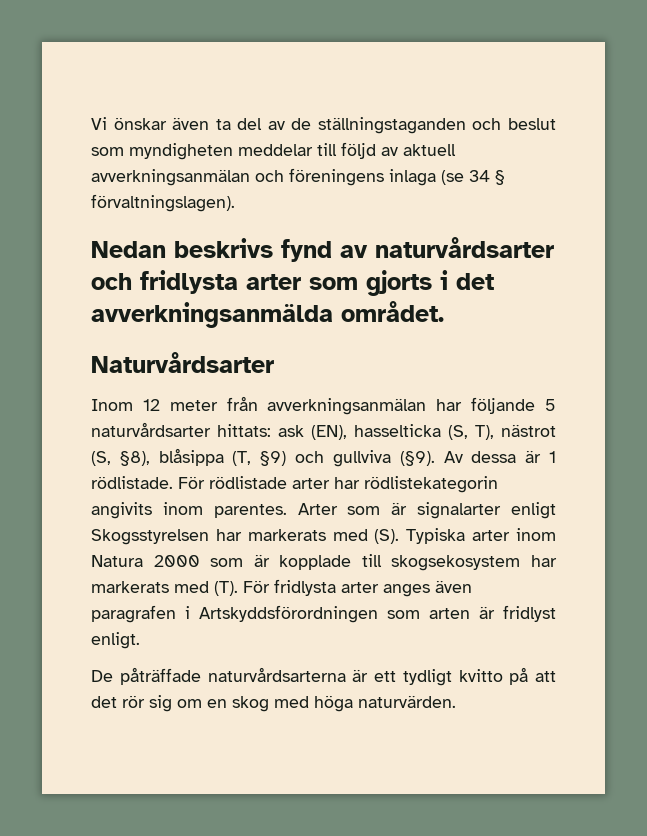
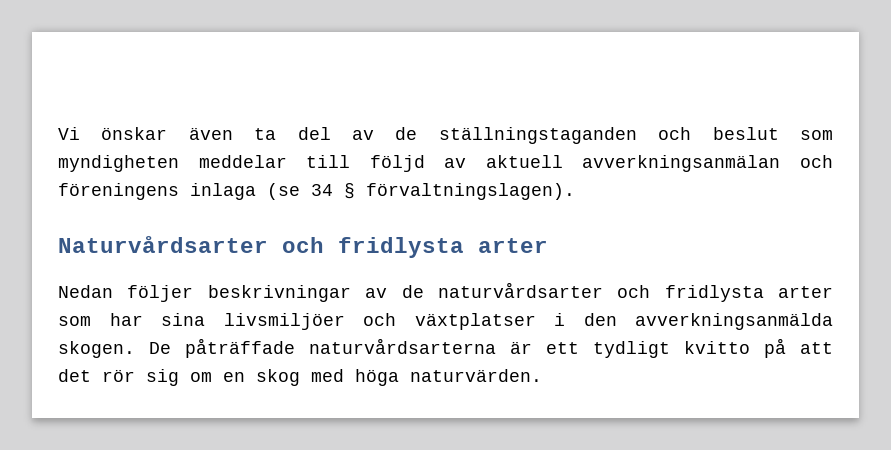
[91,238,368,262] Nedan beskrivs fynd av -> [58,236,548,258] [58,285,424,302] Naturvårdsarter och fridlysta arter // Nedan följer beskrivningar av de
[366,270,494,296] [91,301,444,328] [91,352,274,373] [91,396,556,415] [91,422,556,440] [91,448,556,467] [91,476,498,493] [91,502,556,519] [91,528,556,545] [91,554,557,571] [91,579,472,597] [91,605,556,623] [91,632,140,649] gjorts i det avverkningsanmälda området. // Naturvårdsarter // Inom 12 meter från avverkningsanmälan har följande 5 naturvårdsarter hittats: ask (EN), hasselticka (S, T), nästrot (S, §8), blåsippa (T, §9) och gullviva (§9). Av dessa är 1 rödlistade. För rödlistade arter har rödlistekategorin angivits inom parentes. Arter som är signalarter enligt Skogsstyrelsen har markerats med (S). Typiska arter inom Natura 2000 som är kopplade till skogsekosystem har markerats med (T). För fridlysta arter anges även paragrafen i Artskyddsförordningen som arten är fridlyst enligt. // -> [109,313,833,330] [58,341,135,358] har sina livsmiljöer och växtplatser i den avverkningsanmälda skogen.

